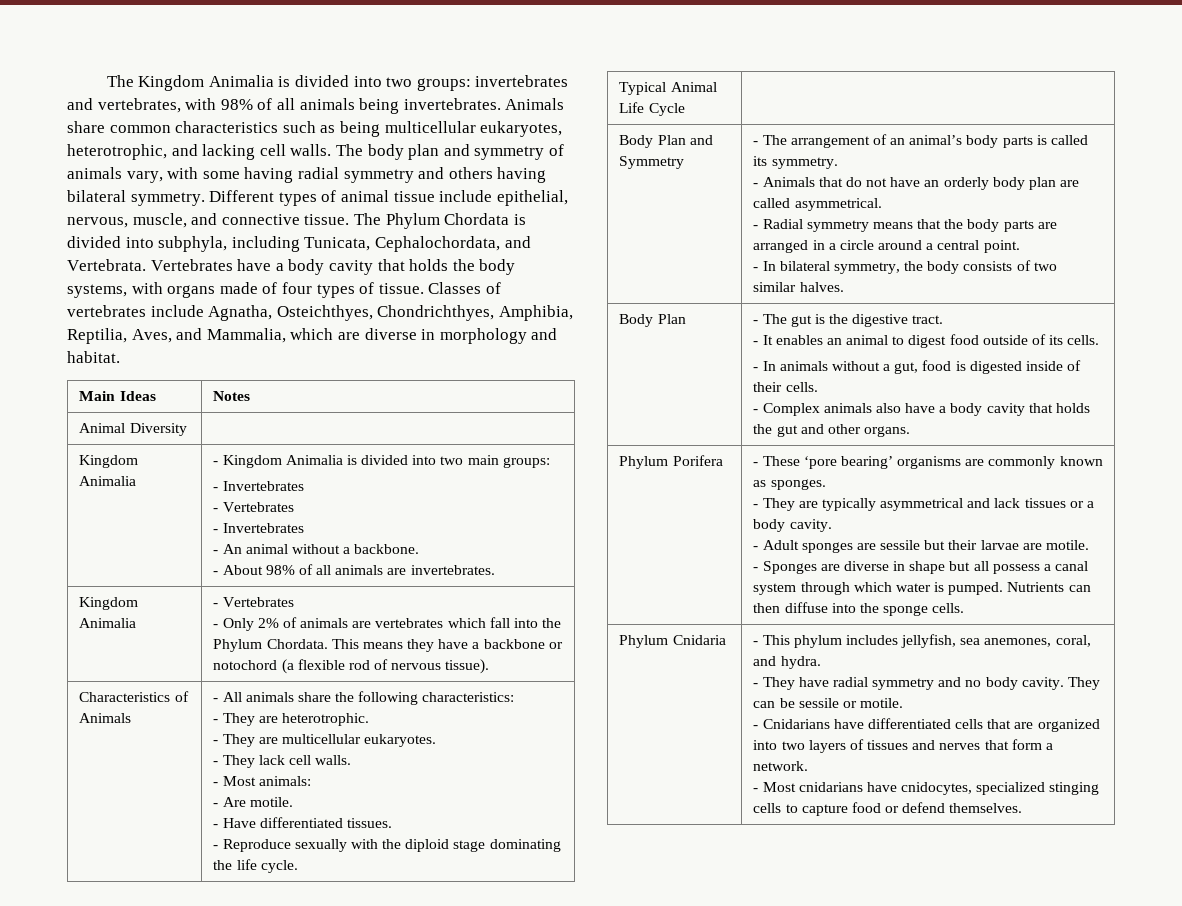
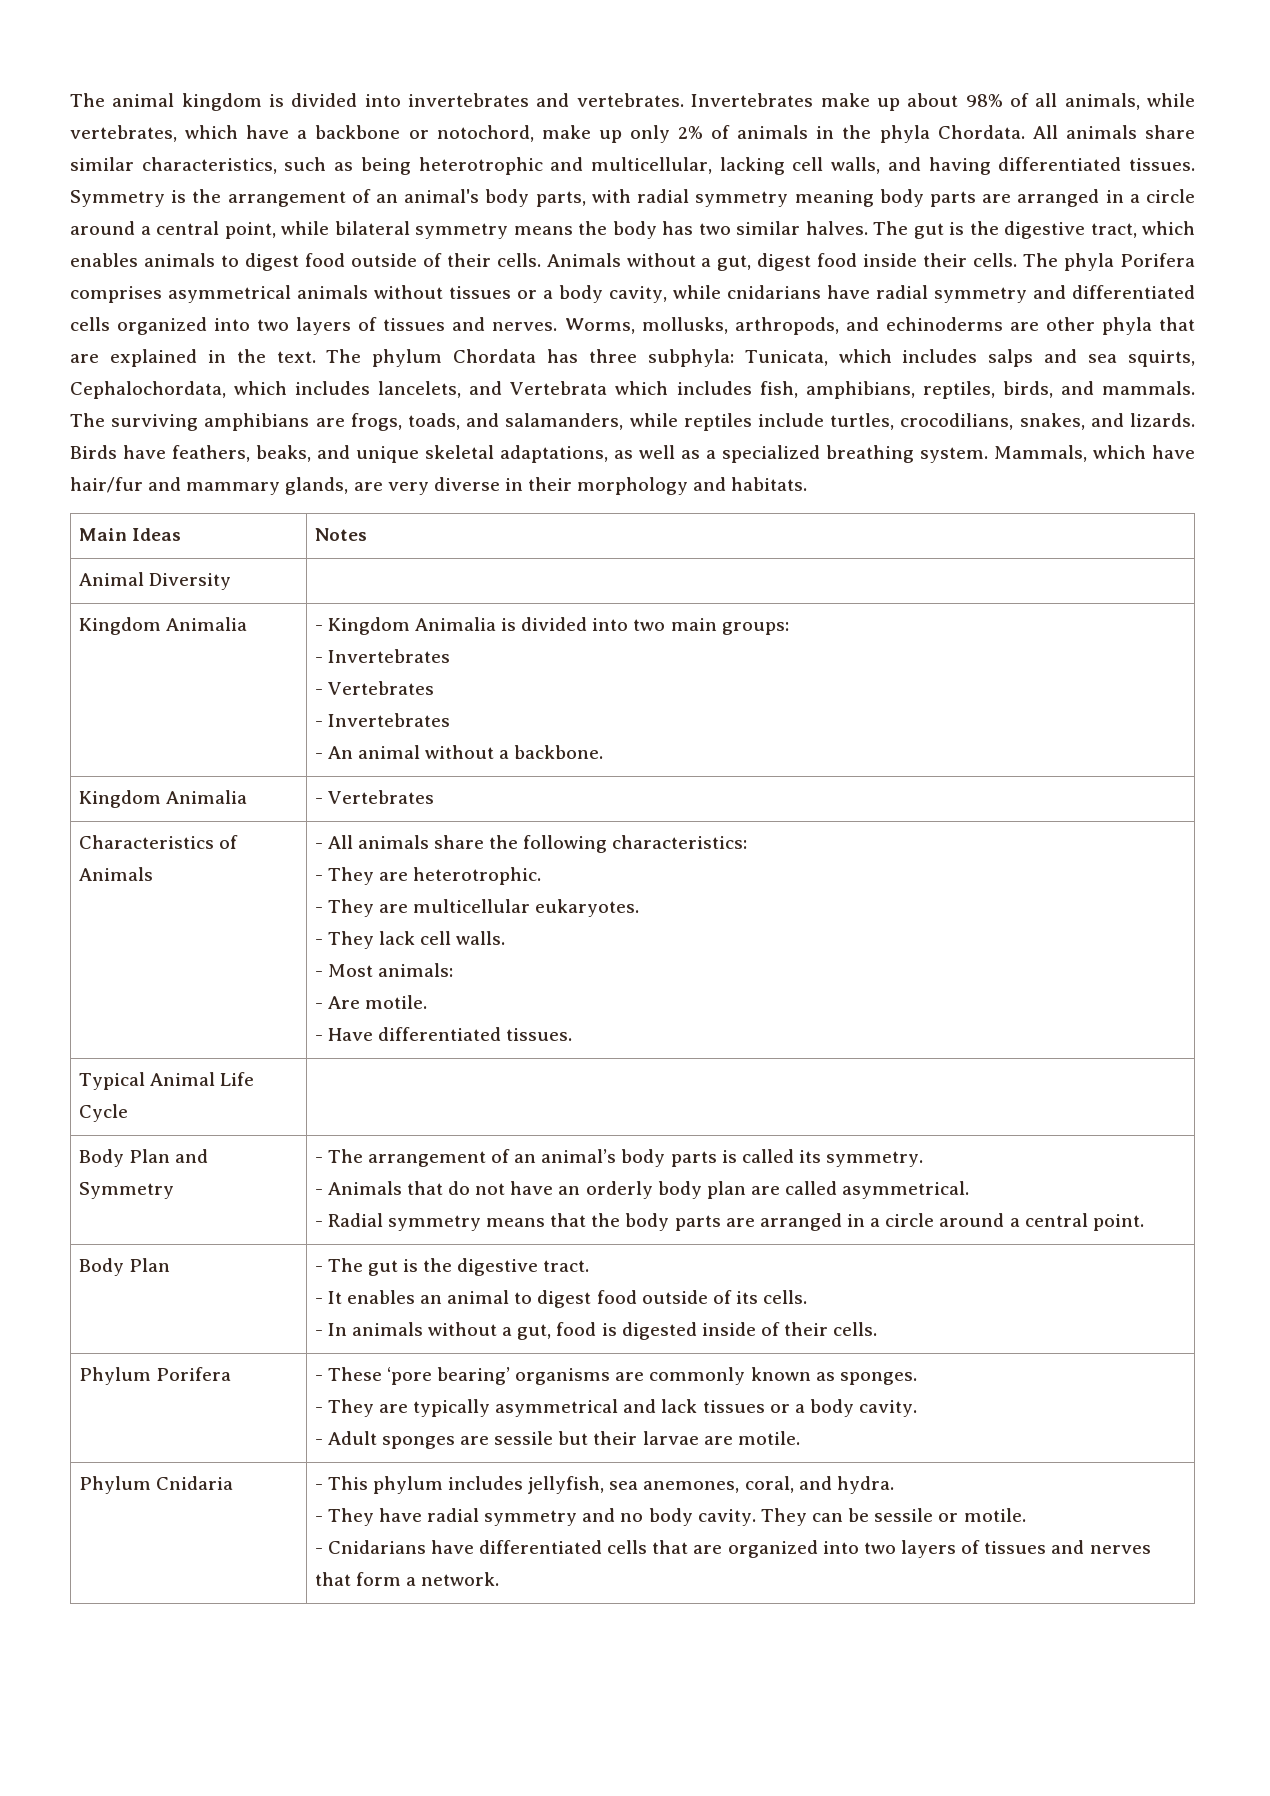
[106,75,569,91] [67,98,565,114] [67,121,563,137] [67,144,564,160] [67,167,547,183] [67,190,568,206] [67,213,526,229] [67,236,531,252] [67,259,516,275] [67,282,501,298] [67,305,573,321] [67,328,436,344] The Kingdom Animalia is divided into two groups: invertebrates and vertebrates, with 98% of all animals being invertebrates. Animals share common characteristics such as being multicellular eukaryotes, heterotrophic, and lacking cell walls. The body plan and symmetry of animals vary, with some having radial symmetry and others having bilateral symmetry. Different types of animal tissue include epithelial, nervous, muscle, and connective tissue. The Phylum Chordata is divided into subphyla, including Tunicata, Cephalochordata, and Vertebrata. Vertebrates have a body cavity that holds the body systems, with organs made of four types of tissue. Classes of vertebrates include Agnatha, Osteichthyes, Chondrichthyes, Amphibia, Reptilia, Aves, and Mammalia, which are diverse in -> [70,93,1196,111] [70,125,1195,143] [70,157,1195,175] [70,189,1195,207] [70,221,1195,239] [70,253,1196,271] [70,285,1195,303] [70,317,1195,335] [70,349,1195,367] [70,381,1195,399] [70,413,1196,431] [70,445,1195,463] [70,477,573,495] The animal kingdom is divided into invertebrates and vertebrates. Invertebrates make up about 98% of all animals, while vertebrates, which have a backbone or notochord, make up only 2% of animals in the phyla Chordata. All animals share similar characteristics, such as being heterotrophic and multicellular, lacking cell walls, and having differentiated tissues. Symmetry is the arrangement of an animal's body parts, with radial symmetry meaning body parts are arranged in a circle around a central point, while bilateral symmetry means the body has two similar halves. The gut is the digestive tract, which enables animals to digest food outside of their cells. Animals without a gut, digest food inside their cells. The phyla Porifera comprises asymmetrical animals without tissues or a body cavity, while cnidarians have radial symmetry and differentiated cells organized into two layers of tissues and nerves. Worms, mollusks, arthropods, and echinoderms are other phyla that are explained in the text. The phylum Chordata has three subphyla: Tunicata, which includes salps and sea squirts, Cephalochordata, which includes lancelets, and Vertebrata which includes fish, amphibians, reptiles, birds, and mammals. The surviving amphibians are frogs, toads, and salamanders, while reptiles include turtles, crocodilians, snakes, and lizards. Birds have feathers, beaks, and unique skeletal adaptations, as well as a specialized breathing system. Mammals, which have hair/fur and mammary glands, are very diverse in their
[67,351,120,363] habitat. -> [731,477,808,491] habitats.
[213,564,495,575] [79,597,139,610] [79,618,137,628] [213,597,294,607] [213,617,562,631] [213,639,563,652] [213,659,490,674] // - About 98% of all animals are invertebrates. // Kingdom Animalia | - Vertebrates // - Only 2% of animals are vertebrates which fall into the Phylum Chordata. This means they have a backbone or notochord (a flexible rod of nervous tissue). -> [78,790,247,808] [314,790,434,804] // Kingdom Animalia | - Vertebrates
[213,839,561,852] [213,859,298,873] // - Reproduce sexually with the diploid stage dominating the life cycle. -> (573, 1034) none
[753,260,1057,274] [753,282,844,292] // - In bilateral symmetry, the body consists of two similar halves. -> (1144, 1222) none
[753,403,1091,416] [753,424,911,437] // - Complex animals also have a body cavity that holds the gut and other organs. -> (878, 1329) none
[753,561,1089,574] [753,582,1091,595] [753,602,965,616] // - Sponges are diverse in shape but all possess a canal system through which water is pumped. Nutrients can then diffuse into the sponge cells. -> (800, 1438) none
[753,782,1100,795] [753,802,1023,816] // - Most cnidarians have cnidocytes, specialized stinging cells to capture food or defend themselves. -> (500, 1579) none

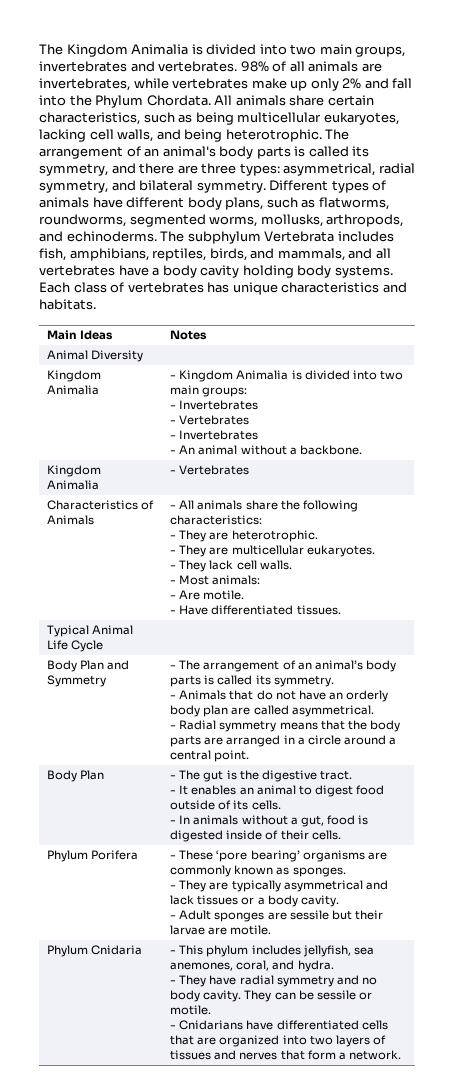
[70,93,1196,111] [70,125,930,143] The animal kingdom is divided into invertebrates and vertebrates. Invertebrates make up about 98% of all animals, while vertebrates, which have a backbone or notochord, make up only 2% of animals in the phyla -> [39,44,406,57] [39,61,382,72] [39,78,413,91] [39,95,144,108] The Kingdom Animalia is divided into two main groups, invertebrates and vertebrates. 98% of all animals are invertebrates, while vertebrates make up only 2% and fall into the Phylum
[70,157,134,171] similar -> [327,95,374,106] certain
[418,157,712,175] heterotrophic and multicellular, -> [237,112,399,125] multicellular eukaryotes,
[928,157,1195,175] [70,189,1195,207] [70,221,1195,239] [70,253,1196,271] [70,285,1195,303] [70,317,1195,335] [70,349,1195,367] [70,381,669,399] having differentiated tissues. Symmetry is the arrangement of an animal's body parts, with radial symmetry meaning body parts are arranged in a circle around a central point, while bilateral symmetry means the body has two similar halves. The gut is the digestive tract, which enables animals to digest food outside of their cells. Animals without a gut, digest food inside their cells. The phyla Porifera comprises asymmetrical animals without tissues or a body cavity, while cnidarians have radial symmetry and differentiated cells organized into two layers of tissues and nerves. Worms, mollusks, arthropods, and echinoderms are other phyla that are explained in the text. The phylum Chordata has three subphyla: Tunicata, which includes salps and sea squirts, Cephalochordata, which includes lancelets, and Vertebrata which -> [184,129,350,142] [39,146,370,159] [39,163,415,176] [39,180,387,193] [39,197,389,210] [39,214,404,227] [39,231,335,244] being heterotrophic. The arrangement of an animal's body parts is called its symmetry, and there are three types: asymmetrical, radial symmetry, and bilateral symmetry. Different types of animals have different body plans, such as flatworms, roundworms, segmented worms, mollusks, arthropods, and echinoderms. The subphylum Vertebrata
[1102,381,1195,395] [70,413,1196,431] [70,445,1195,463] [70,477,689,495] mammals. The surviving amphibians are frogs, toads, and salamanders, while reptiles include turtles, crocodilians, snakes, and lizards. Birds have feathers, beaks, and unique skeletal adaptations, as well as a specialized breathing system. Mammals, which have hair/fur and mammary glands, are very diverse in their morphology -> [277,248,391,261] [39,265,393,278] [39,282,380,295] mammals, and all vertebrates have a body cavity holding body systems. Each class of vertebrates has unique characteristics

